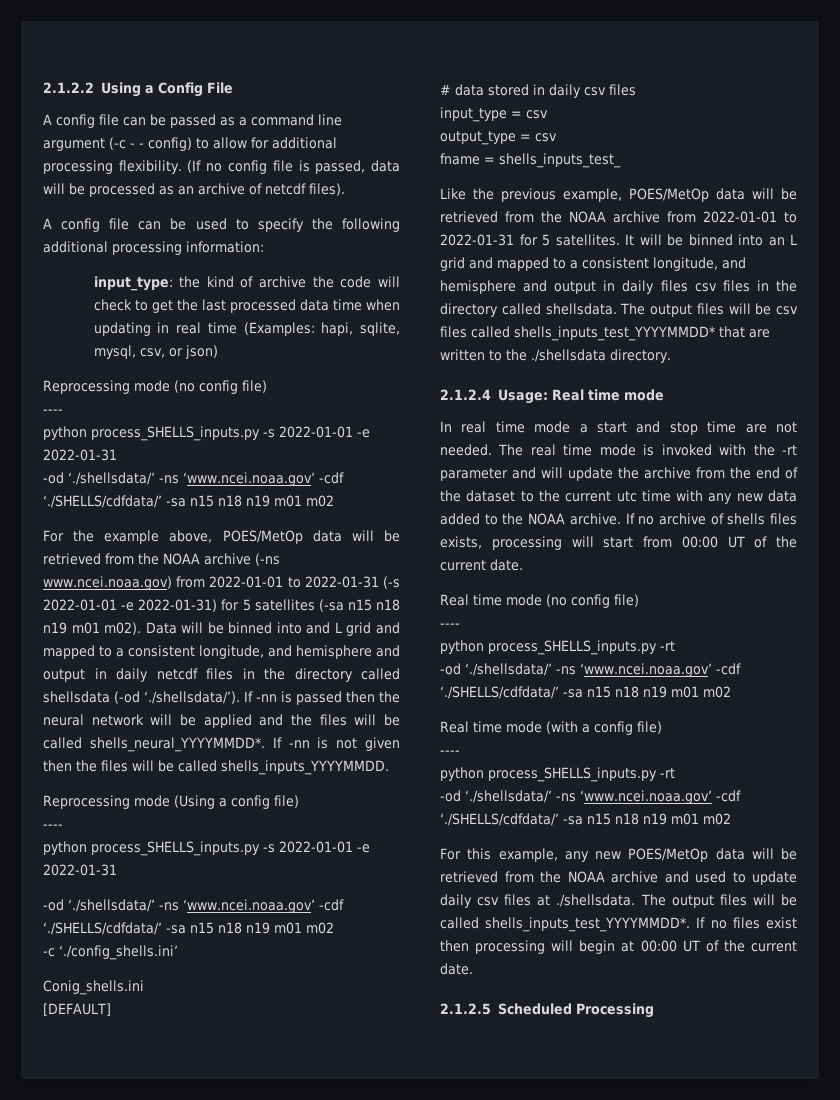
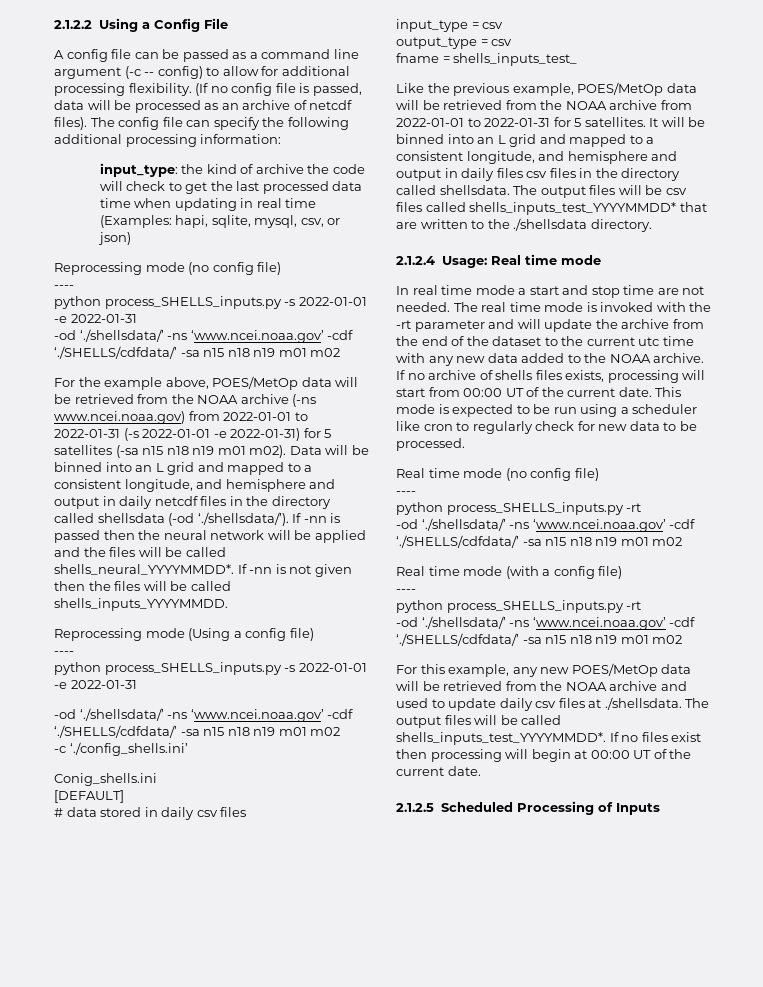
[130,143,144,148] - - -> [144,72,155,76] --
[43,218,249,232] // A config file can be used to -> [90,117,211,130] The config file can
[306,622,331,634] and -> [135,465,153,472] an
(523, 565) none -> [655,387,682,397] [396,404,698,417] [396,421,697,434] [396,438,465,451] This mode is expected to be run using a scheduler like cron to regularly check for new data to be processed.
(654, 1010) none -> [597,802,660,815] of Inputs

